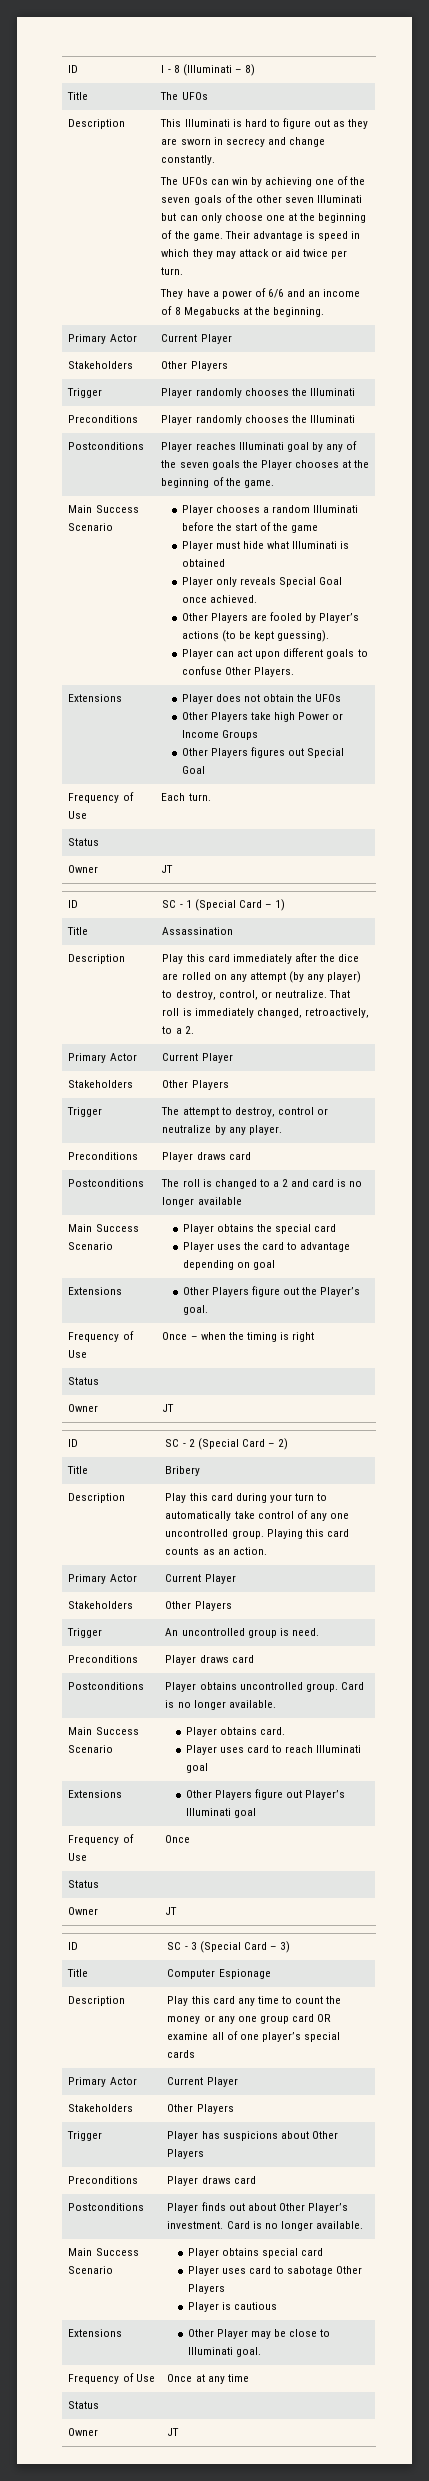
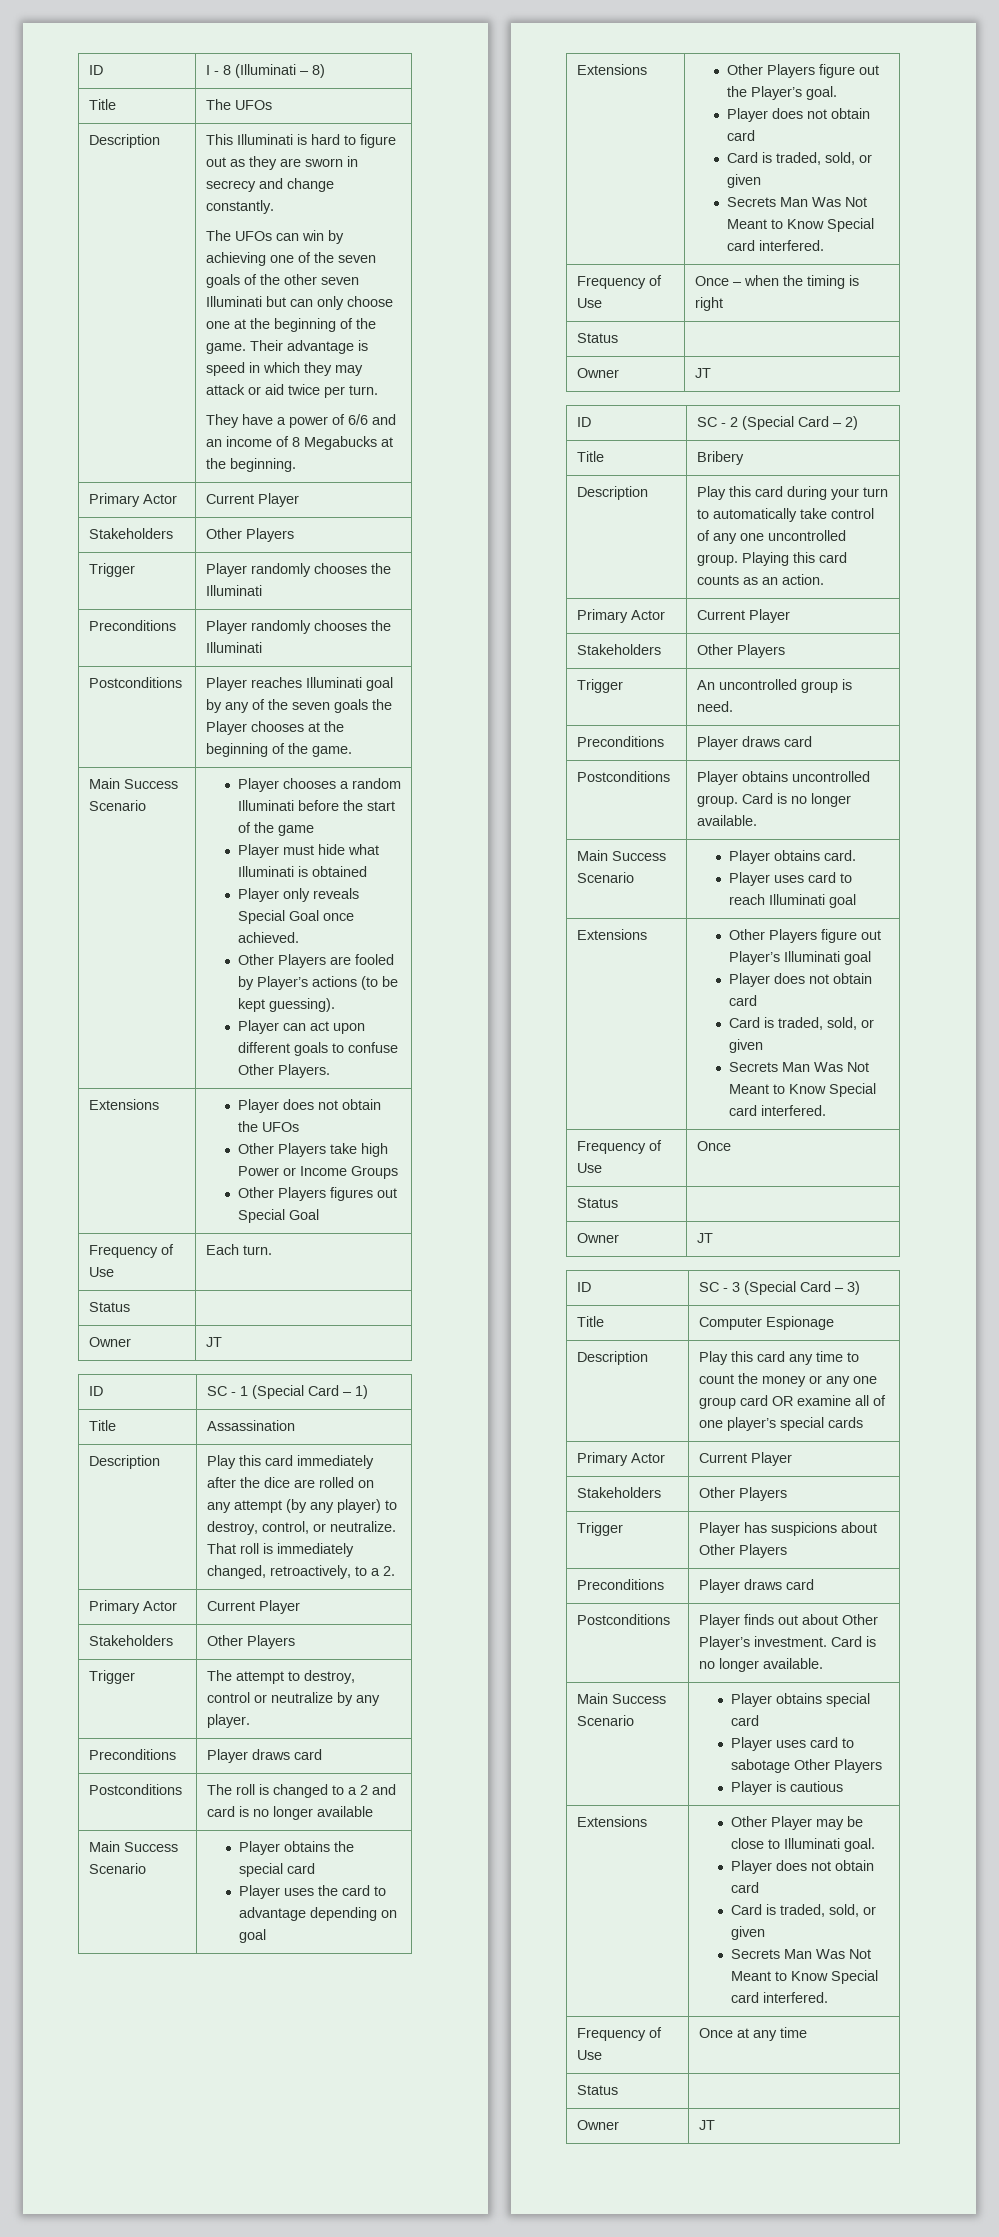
(208, 1310) none -> [726,108,870,122] [726,130,755,141] [726,152,872,165] [726,174,761,188] [726,197,867,207] [726,218,874,232] [726,240,824,251] // Player does not obtain card // Card is traded, sold, or given // Secrets Man Was Not Meant to Know Special card interfered.
(256, 1813) none -> [728,973,872,987] [728,995,757,1006] [728,1017,874,1030] [728,1039,763,1053] [728,1062,869,1072] [728,1083,876,1097] [728,1105,826,1116] // Player does not obtain card // Card is traded, sold, or given // Secrets Man Was Not Meant to Know Special card interfered.
(261, 2352) none -> [730,1860,874,1874] [730,1882,759,1893] [730,1904,876,1917] [730,1926,765,1940] [730,1949,871,1959] [730,1970,878,1984] [730,1992,828,2003] // Player does not obtain card // Card is traded, sold, or given // Secrets Man Was Not Meant to Know Special card interfered.

